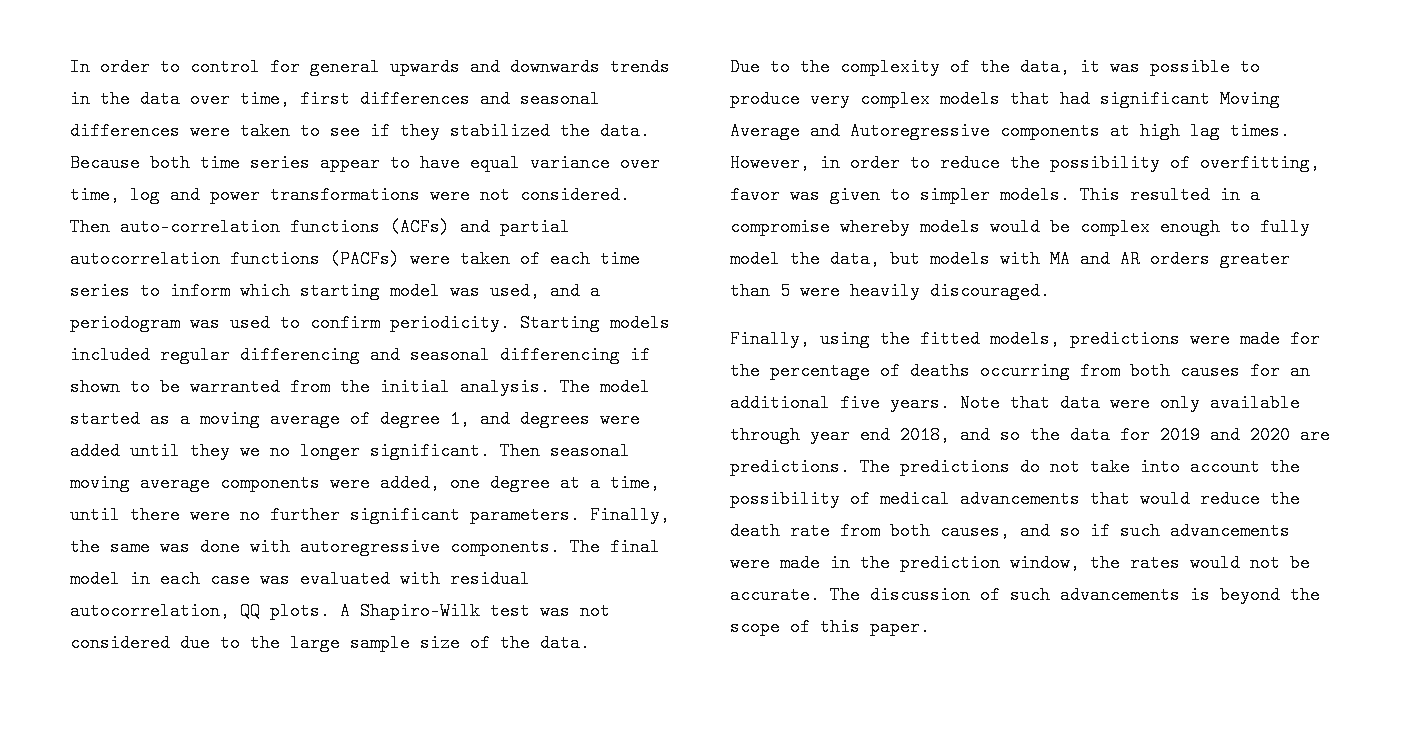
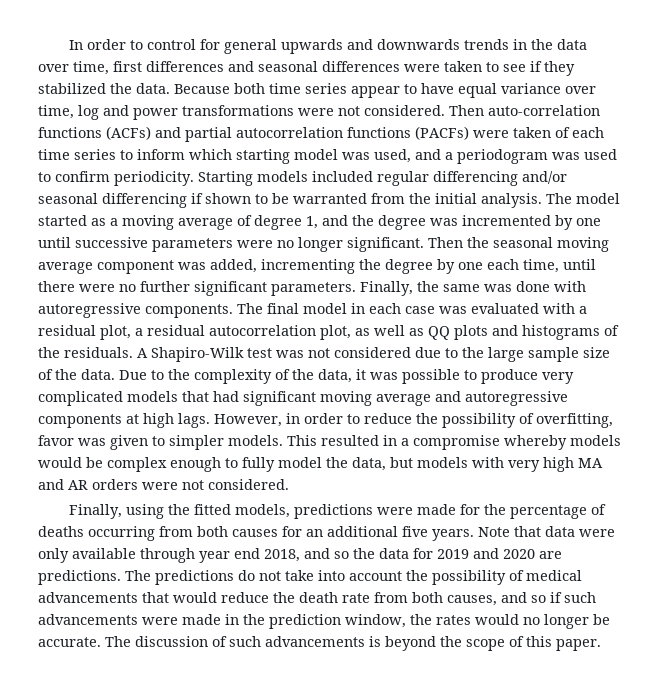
[370,346,400,364] and -> [522,171,567,184] and/or
[520,410,640,428] [70,442,260,460] degrees were added until they we -> [352,215,601,230] [38,237,273,252] the degree was incremented by one until successive parameters were
(540, 451) none -> [467,237,489,248] the
[220,474,600,492] components were added, one degree at a -> [97,259,519,274] component was added, incrementing the degree by one each
[450,570,530,588] [70,602,330,620] residual autocorrelation, QQ plots. -> [579,306,587,314] [38,325,619,340] [38,347,133,358] a residual plot, a residual autocorrelation plot, as well as QQ plots and histograms of the residuals.
(590, 643) // -> (115, 374) none
[860,90,930,108] complex -> [38,391,123,406] complicated
[1220,90,1280,108] [730,122,990,140] Moving Average and Autoregressive -> [320,391,568,406] moving average and autoregressive
[1190,122,1290,140] lag times. -> [178,413,210,428] lags.
(1040, 259) none -> [508,457,574,472] very high
[1220,250,1290,268] [730,282,1050,300] greater than 5 were heavily discouraged. -> [142,479,289,490] were not considered.
[1250,554,1280,572] not -> [523,614,589,629] no longer

